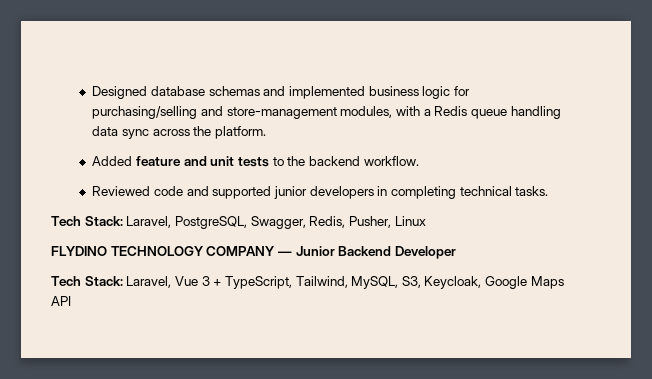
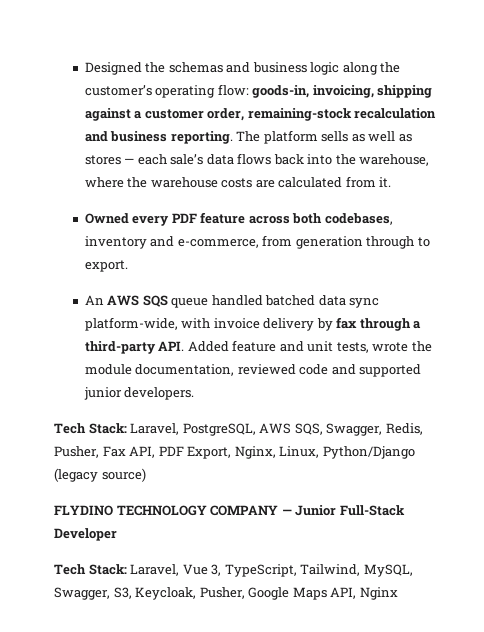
[151,86,206,96] database -> [145,62,166,73] the
[288,86,365,99] implemented -> (251, 67) none
[453,86,470,96] [92,106,561,119] [92,126,266,139] [92,156,419,167] [92,186,549,199] for purchasing/selling and store-management modules, with a Redis queue handling data sync across the platform. // Added feature and unit tests to the backend workflow. // Reviewed code and supported junior developers in completing technical tasks. -> [342,62,401,75] [84,84,433,98] [84,108,437,121] [84,130,412,144] [84,153,430,166] [84,176,392,188] [84,212,393,226] [84,235,430,249] [84,260,128,272] [84,295,380,308] [84,317,422,331] [84,340,432,354] [84,364,422,377] [83,387,195,400] along the customer’s operating flow: goods-in, invoicing, shipping against a customer order, remaining-stock recalculation and business reporting. The platform sells as well as stores — each sale’s data flows back into the warehouse, where the warehouse costs are calculated from it. // Owned every PDF feature across both codebases, inventory and e-commerce, from generation through to export. // An AWS SQS queue handled batched data sync platform-wide, with invoice delivery by fax through a third-party API. Added feature and unit tests, wrote the module documentation, reviewed code and supported junior developers.
(247, 222) none -> [259,423,323,435] AWS SQS,
[394,216,426,226] Linux -> [102,446,415,459] [54,468,146,482] Fax API, PDF Export, Nginx, Linux, Python/Django (legacy source)
[338,246,392,256] Backend -> [339,505,405,516] Full-Stack
[201,276,222,286] 3 + -> [211,564,222,576] 3,
(399, 282) none -> [54,587,110,600] Swagger,
(482, 282) none -> [199,587,245,599] Pusher,
[51,296,71,306] API -> [330,587,398,600] API, Nginx

